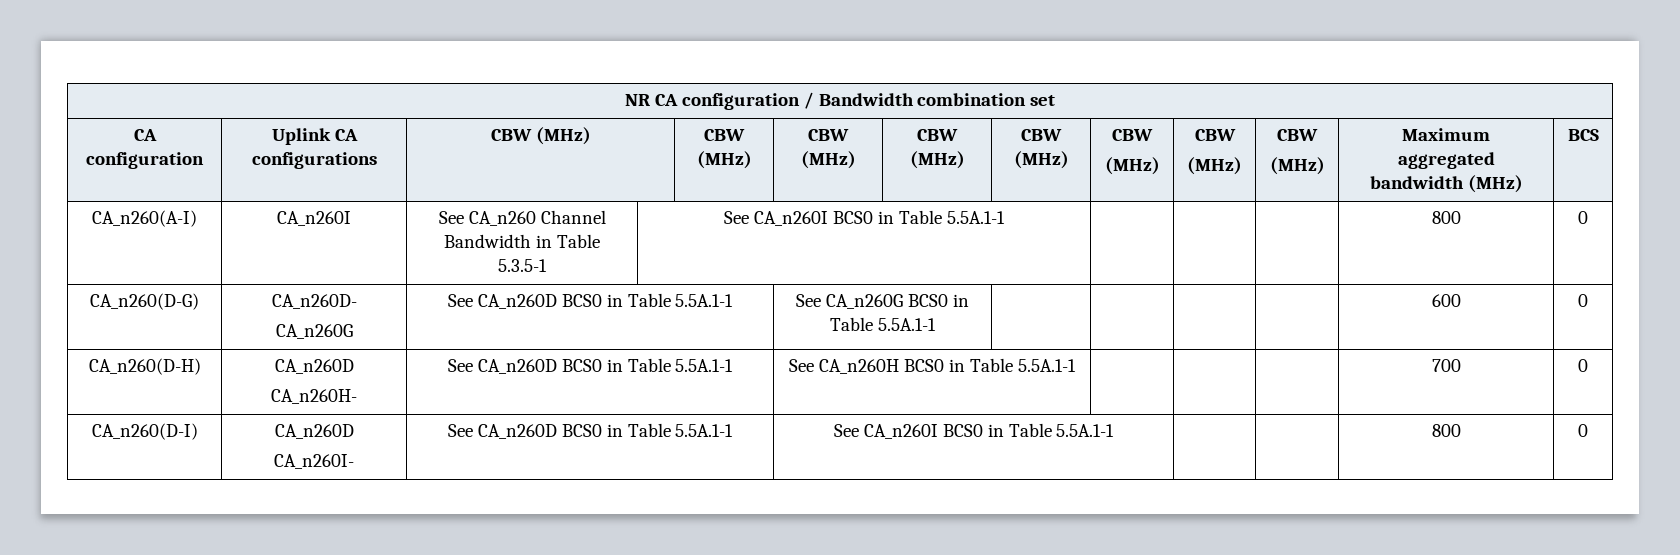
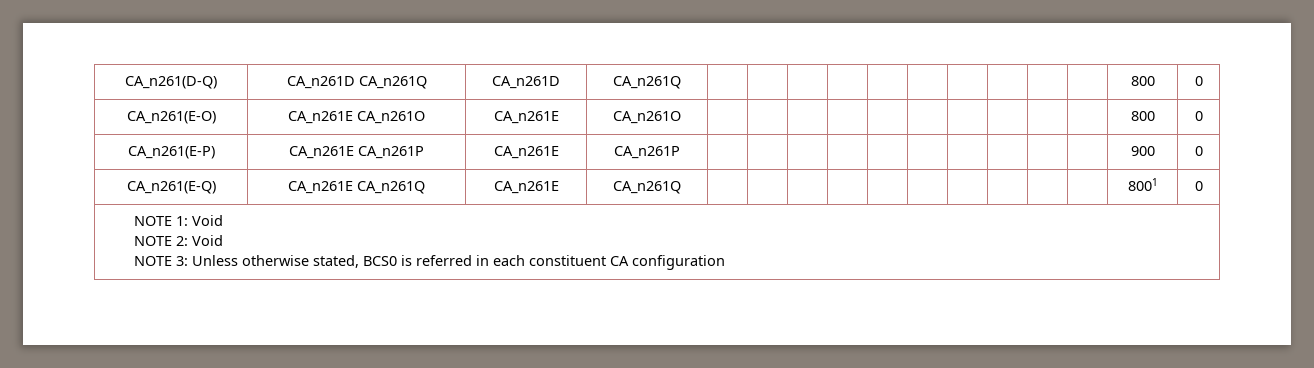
[624,92,1056,110] [133,129,157,141] [86,152,204,169] [271,128,358,145] [251,152,377,169] [490,127,591,145] [704,129,745,141] [696,151,752,169] [808,129,849,141] [800,151,856,169] [917,129,958,141] [909,151,965,169] [1021,129,1062,141] [1013,151,1069,169] [1112,129,1153,141] [1104,157,1160,175] [1194,129,1236,141] [1187,157,1242,175] [1277,129,1318,141] [1269,157,1325,175] [1402,128,1490,141] [1397,152,1495,169] [1369,175,1523,193] [1567,129,1599,141] [92,210,197,227] [277,211,351,226] [438,210,606,226] [444,234,600,248] [498,259,547,272] [724,210,1005,226] [1431,211,1461,224] [1578,211,1588,224] [90,293,199,310] [271,294,357,309] [275,324,353,339] [447,293,734,309] [796,294,969,309] [830,317,936,331] [1431,294,1461,307] [1578,294,1588,307] [88,358,201,375] [274,359,354,374] [271,389,357,404] [447,358,734,374] [789,358,1076,374] [1431,359,1461,372] [1578,359,1588,372] [91,423,198,440] [274,424,354,439] [274,454,354,469] [447,423,734,439] [833,423,1115,439] [1431,424,1461,437] [1578,424,1588,437] NR CA configuration / Bandwidth combination set // CA configuration | Uplink CA configurations | CBW (MHz) | CBW (MHz) | CBW (MHz) | CBW (MHz) | CBW (MHz) | CBW // (MHz) | CBW // (MHz) | CBW // (MHz) | Maximum aggregated bandwidth (MHz) | BCS // CA_n260(A-I) | CA_n260I | See CA_n260 Channel Bandwidth in Table 5.3.5-1 | See CA_n260I BCS0 in Table 5.5A.1-1 | | | | 800 | 0 // CA_n260(D-G) | CA_n260D- // CA_n260G | See CA_n260D BCS0 in Table 5.5A.1-1 | See CA_n260G BCS0 in Table 5.5A.1-1 | | | | | 600 | 0 // CA_n260(D-H) | CA_n260D // CA_n260H- | See CA_n260D BCS0 in Table 5.5A.1-1 | See CA_n260H BCS0 in Table 5.5A.1-1 | | | | 700 | 0 // CA_n260(D-I) | CA_n260D // CA_n260I- | See CA_n260D BCS0 in Table 5.5A.1-1 | See CA_n260I BCS0 in Table 5.5A.1-1 | | | 800 | 0 -> [125,76,217,89] [286,76,427,89] [492,76,560,89] [613,76,681,89] [1130,76,1155,86] [1194,76,1203,86] [126,111,216,124] [288,111,425,124] [493,111,559,124] [613,111,681,124] [1130,111,1155,121] [1194,111,1203,121] [127,146,215,159] [289,146,424,159] [493,146,559,159] [614,146,680,159] [1130,146,1155,156] [1194,146,1203,156] [126,181,216,194] [288,181,425,194] [493,181,559,194] [613,181,681,194] [1127,178,1158,191] [1194,181,1203,191] [133,215,223,226] [133,235,223,246] [133,255,725,270] CA_n261(D-Q) | CA_n261D CA_n261Q | CA_n261D | CA_n261Q | | | | | | | | | | | 800 | 0 // CA_n261(E-O) | CA_n261E CA_n261O | CA_n261E | CA_n261O | | | | | | | | | | | 800 | 0 // CA_n261(E-P) | CA_n261E CA_n261P | CA_n261E | CA_n261P | | | | | | | | | | | 900 | 0 // CA_n261(E-Q) | CA_n261E CA_n261Q | CA_n261E | CA_n261Q | | | | | | | | | | | 8001 | 0 // NOTE 1: Void // NOTE 2: Void // NOTE 3: Unless otherwise stated, BCS0 is referred in each constituent CA configuration

